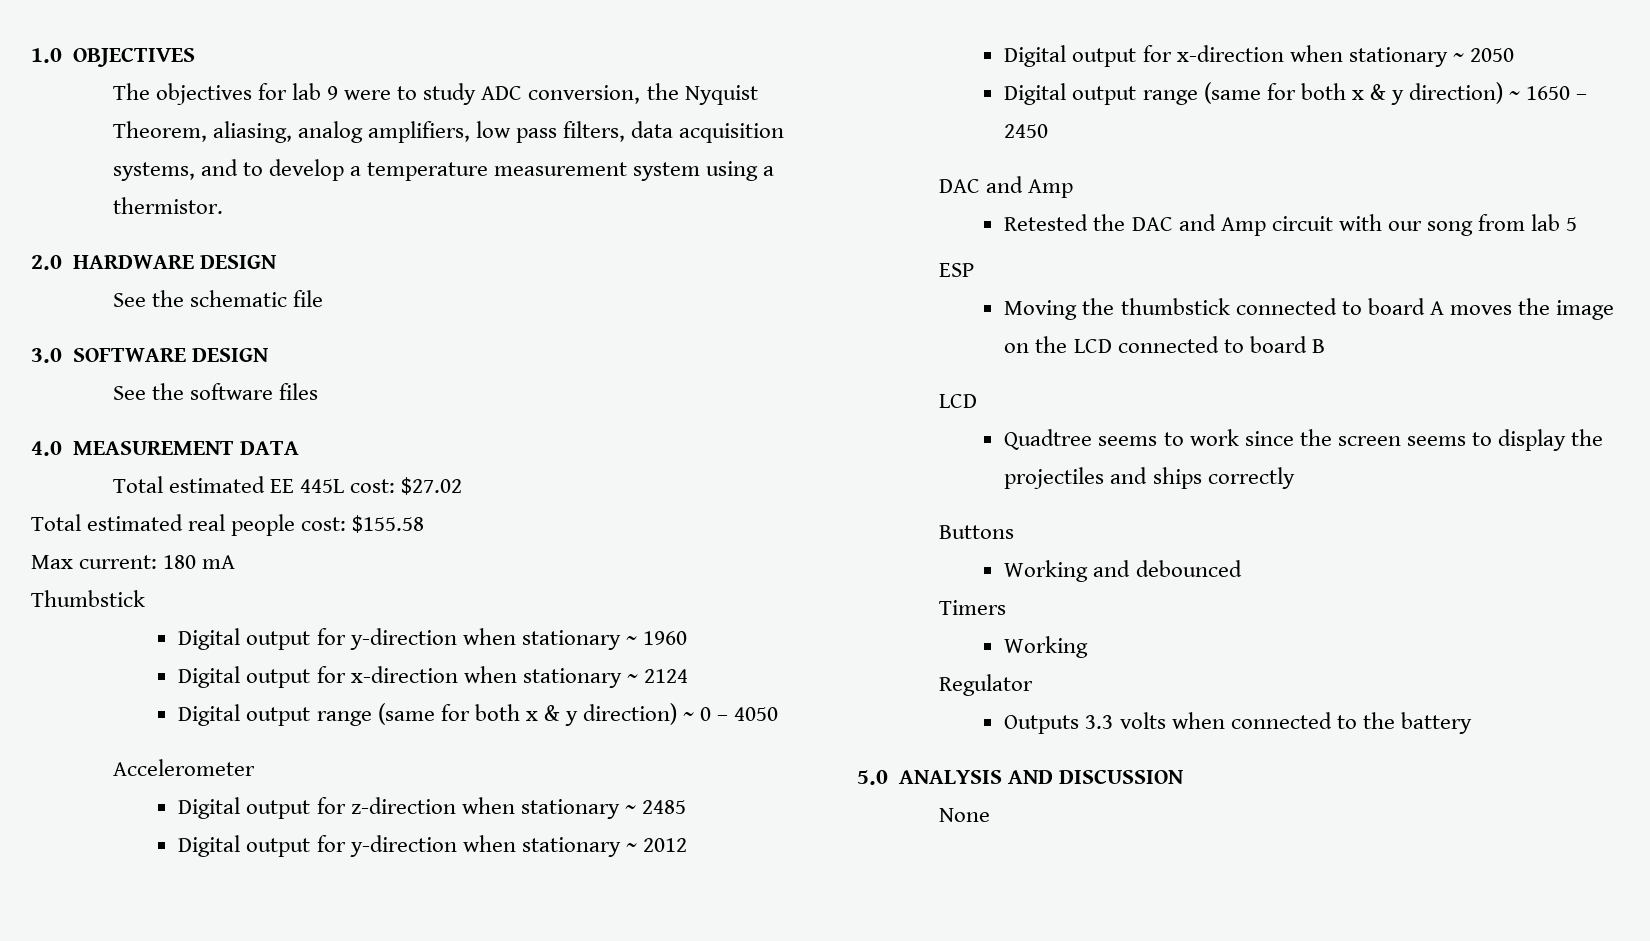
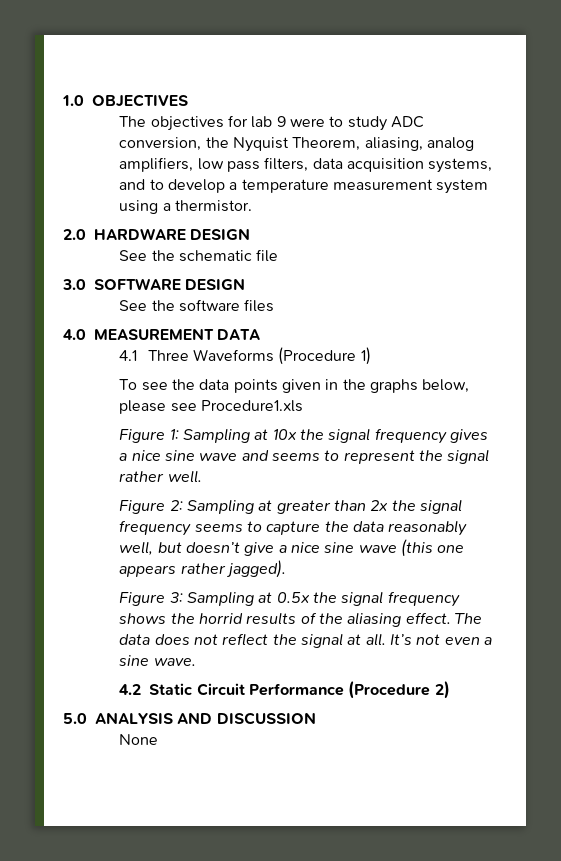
[112,476,463,495] [31,514,425,536] [31,555,236,569] [31,590,145,607] [178,628,687,650] [178,666,688,688] [178,703,779,726] [112,759,255,776] [178,797,686,819] [178,835,687,857] [1004,45,1514,67] [1004,82,1588,105] [1004,124,1049,138] [938,176,1073,198] [1004,214,1578,236] [938,263,974,277] [1004,298,1615,320] [1004,336,1325,353] [938,394,977,408] [1004,429,1604,451] [1004,467,1295,489] [938,525,1014,539] [1004,560,1242,582] [938,600,1006,615] [1004,636,1089,658] [938,674,1033,696] [1004,712,1472,734] Total estimated EE 445L cost: $27.02 // Total estimated real people cost: $155.58 // Max current: 180 mA // Thumbstick // Digital output for y-direction when stationary ~ 1960 // Digital output for x-direction when stationary ~ 2124 // Digital output range (same for both x & y direction) ~ 0 – 4050 // Accelerometer // Digital output for z-direction when stationary ~ 2485 // Digital output for y-direction when stationary ~ 2012 // Digital output for x-direction when stationary ~ 2050 // Digital output range (same for both x & y direction) ~ 1650 – 2450 // DAC and Amp // Retested the DAC and Amp circuit with our song from lab 5 // ESP // Moving the thumbstick connected to board A moves the image on the LCD connected to board B // LCD // Quadtree seems to work since the screen seems to display the projectiles and ships correctly // Buttons // Working and debounced // Timers // Working // Regulator // Outputs 3.3 volts when connected to the battery -> [119,347,371,365] [119,379,470,393] [119,400,304,414] [119,428,488,444] [119,449,490,464] [119,470,202,483] [119,499,462,514] [119,520,468,536] [119,539,465,557] [119,560,287,578] [119,591,460,607] [119,612,482,627] [119,633,492,648] [119,655,196,666] [119,681,450,699] 4.1 Three Waveforms (Procedure 1) // To see the data points given in the graphs below, please see Procedure1.xls // Figure 1: Sampling at 10x the signal frequency gives a nice sine wave and seems to represent the signal rather well. // Figure 2: Sampling at greater than 2x the signal frequency seems to capture the data reasonably well, but doesn’t give a nice sine wave (this one appears rather jagged). // Figure 3: Sampling at 0.5x the signal frequency shows the horrid results of the aliasing effect. The data does not reflect the signal at all. It’s not even a sine wave. // 4.2 Static Circuit Performance (Procedure 2)

